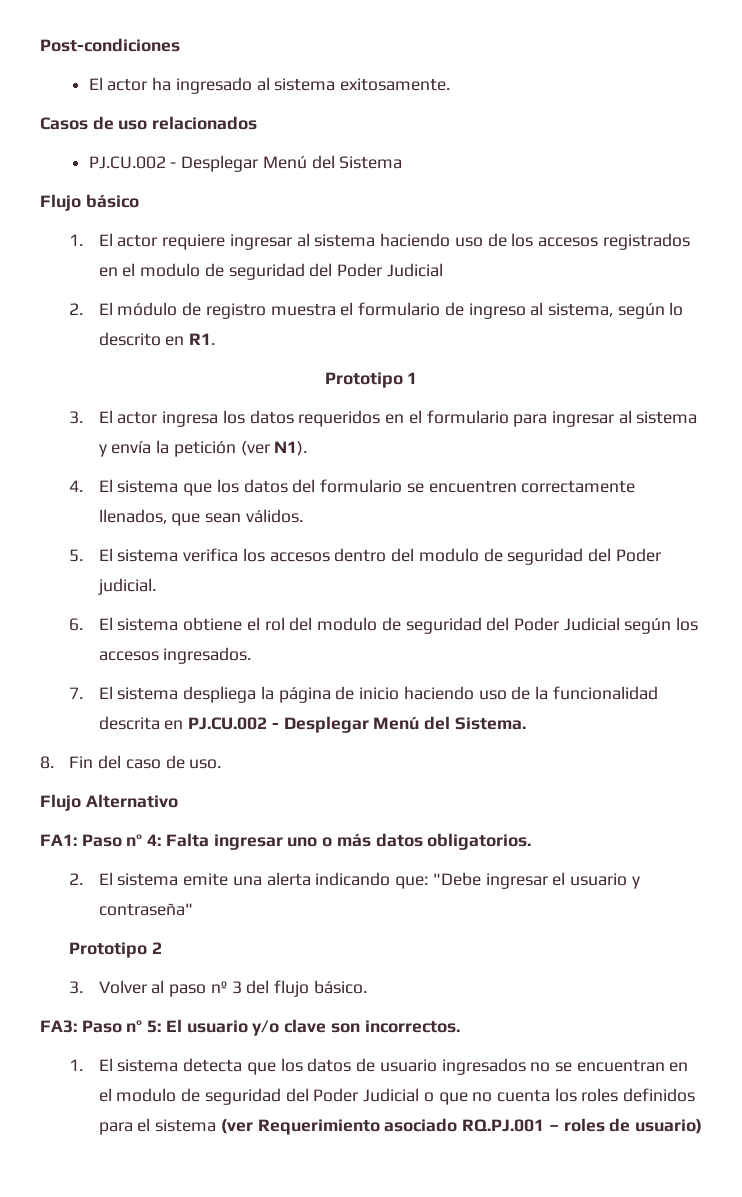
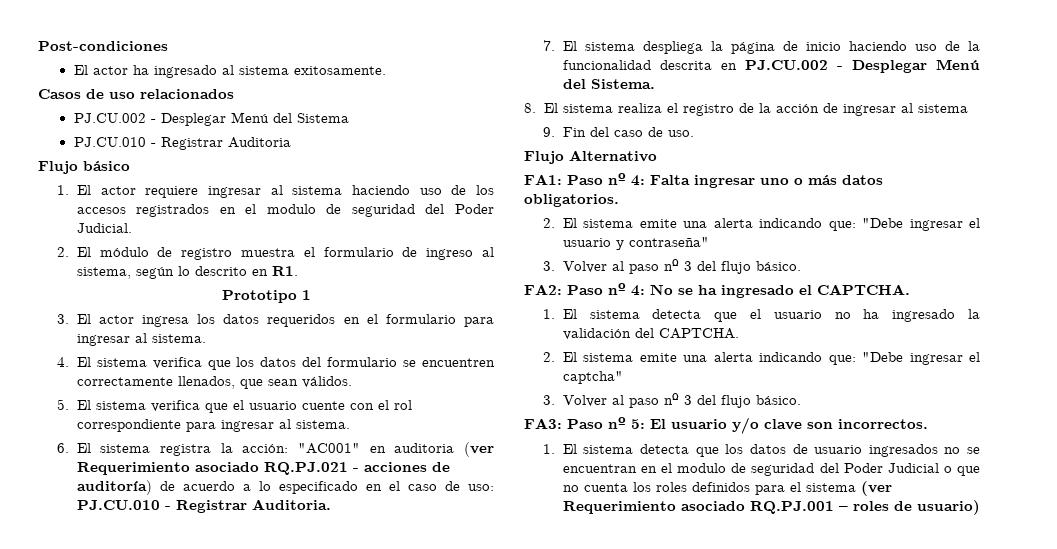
(403, 162) none -> [73,137,291,150] // PJ.CU.010 - Registrar Auditoria
[386,263,443,277] Judicial -> [76,223,132,233] Judicial.
[636,411,698,424] [98,440,308,457] sistema y envía la petición (ver N1). -> [151,334,206,343] sistema.
(179, 486) none -> [152,357,202,369] verifica
[242,548,661,565] [97,578,156,595] [69,617,699,634] [98,647,252,664] los accesos dentro del modulo de seguridad del Poder judicial. // 6. El sistema obtiene el rol del modulo de seguridad del Poder Judicial según los accesos ingresados. -> [204,400,412,413] [76,419,350,432] [57,442,494,457] [76,462,450,475] [76,480,495,495] [76,499,331,513] que el usuario cuente con el rol correspondiente para ingresar al sistema. // 6. El sistema registra la acción: "AC001" en auditoria (ver Requerimiento asociado RQ.PJ.021 - acciones de auditoría) de acuerdo a lo especificado en el caso de uso: PJ.CU.010 - Registrar Auditoria.
(54, 762) none -> [543,103,968,116] [543,127,556,137] El sistema realiza el registro de la acción de ingresar al sistema // 9.
[69,942,163,958] Prototipo 2 -> [543,259,801,274] [524,283,910,298] [543,309,980,322] [562,328,739,340] [543,352,980,365] [562,371,623,384] 3. Volver al paso nº 3 del flujo básico. // FA2: Paso nº 4: No se ha ingresado el CAPTCHA. // 1. El sistema detecta que el usuario no ha ingresado la validación del CAPTCHA. // 2. El sistema emite una alerta indicando que: "Debe ingresar el captcha"

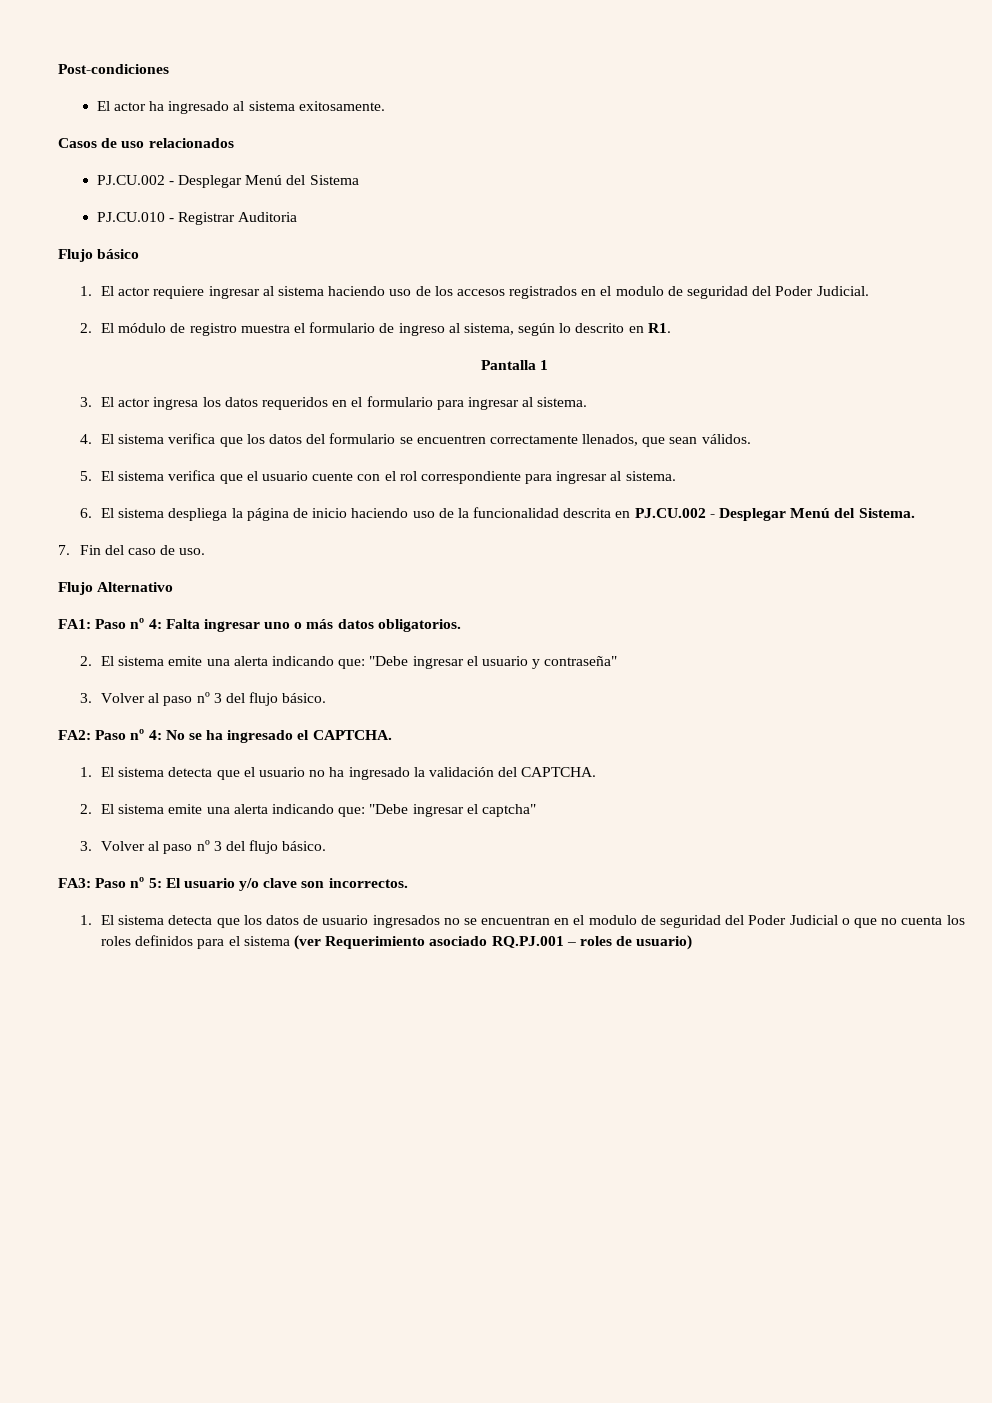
[221,290,297,303] Prototipo -> [480,360,536,370] Pantalla
[160,442,494,457] [76,462,450,475] [76,480,495,495] [76,499,331,513] [543,40,635,51] registra la acción: "AC001" en auditoria (ver Requerimiento asociado RQ.PJ.021 - acciones de auditoría) de acuerdo a lo especificado en el caso de uso: PJ.CU.010 - Registrar Auditoria. // 7. El sistema -> (165, 513) none
[524,103,968,116] [543,127,556,137] 8. El sistema realiza el registro de la acción de ingresar al sistema // 9. -> [58,545,70,555] 7.

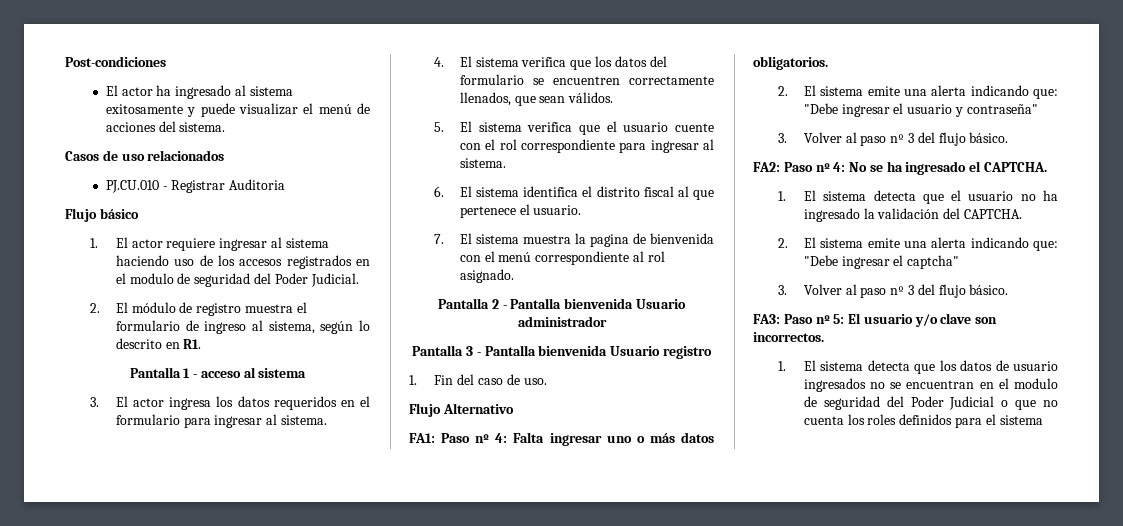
[298,101,385,111] [58,138,234,148] [96,175,359,188] exitosamente. // Casos de uso relacionados // PJ.CU.002 - Desplegar Menú del Sistema -> [105,103,370,117] [105,121,226,132] [65,150,225,161] exitosamente y puede visualizar el menú de acciones del sistema. // Casos de uso relacionados
(549, 365) none -> [193,367,307,378] - acceso al sistema
[168,507,915,521] [58,545,70,555] despliega la página de inicio haciendo uso de la funcionalidad descrita en PJ.CU.002 - Desplegar Menú del Sistema. // 7. -> [523,186,714,200] [459,204,582,218] [434,233,714,247] [459,251,665,265] [459,269,514,283] [438,298,686,309] [517,316,607,327] [412,345,712,359] [409,375,417,385] identifica el distrito fiscal al que pertenece el usuario. // 7. El sistema muestra la pagina de bienvenida con el menú correspondiente al rol asignado. // Pantalla 2 - Pantalla bienvenida Usuario administrador // Pantalla 3 - Pantalla bienvenida Usuario registro // 1.
[294,935,693,950] (ver Requerimiento asociado RQ.PJ.001 – roles de usuario) -> (1043, 420) none

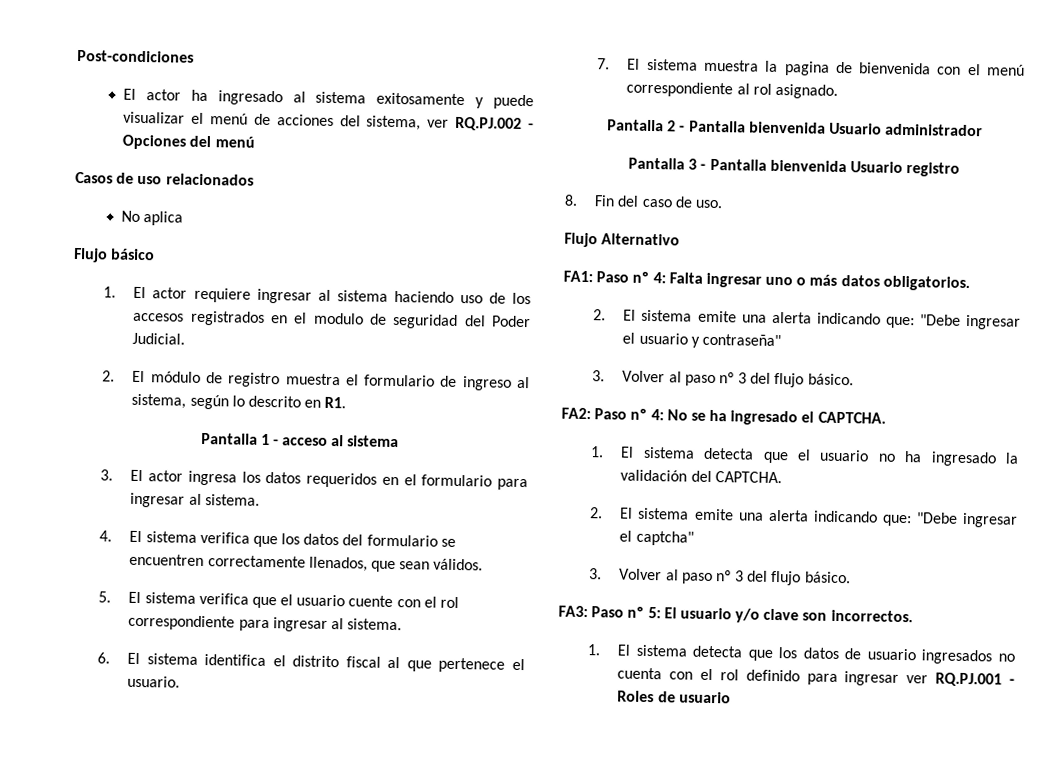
[179,122,226,132] sistema. -> [366,115,534,131] [122,134,255,150] sistema, ver RQ.PJ.002 - Opciones del menú
[105,179,286,193] PJ.CU.010 - Registrar Auditoria -> [121,210,184,226] No aplica
[409,375,417,385] 1. -> [564,194,578,206] 8.
[890,378,1058,389] [803,396,1058,410] [803,414,1043,428] se encuentran en el modulo de seguridad del Poder Judicial o que no cuenta los roles definidos para el sistema -> [617,667,1015,687] [617,690,731,704] cuenta con el rol definido para ingresar ver RQ.PJ.001 - Roles de usuario

